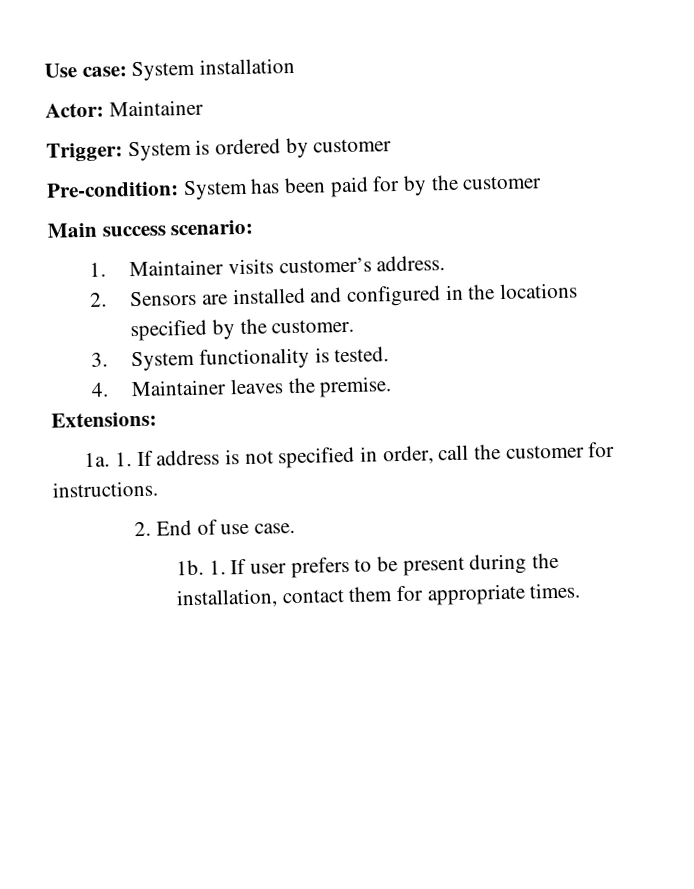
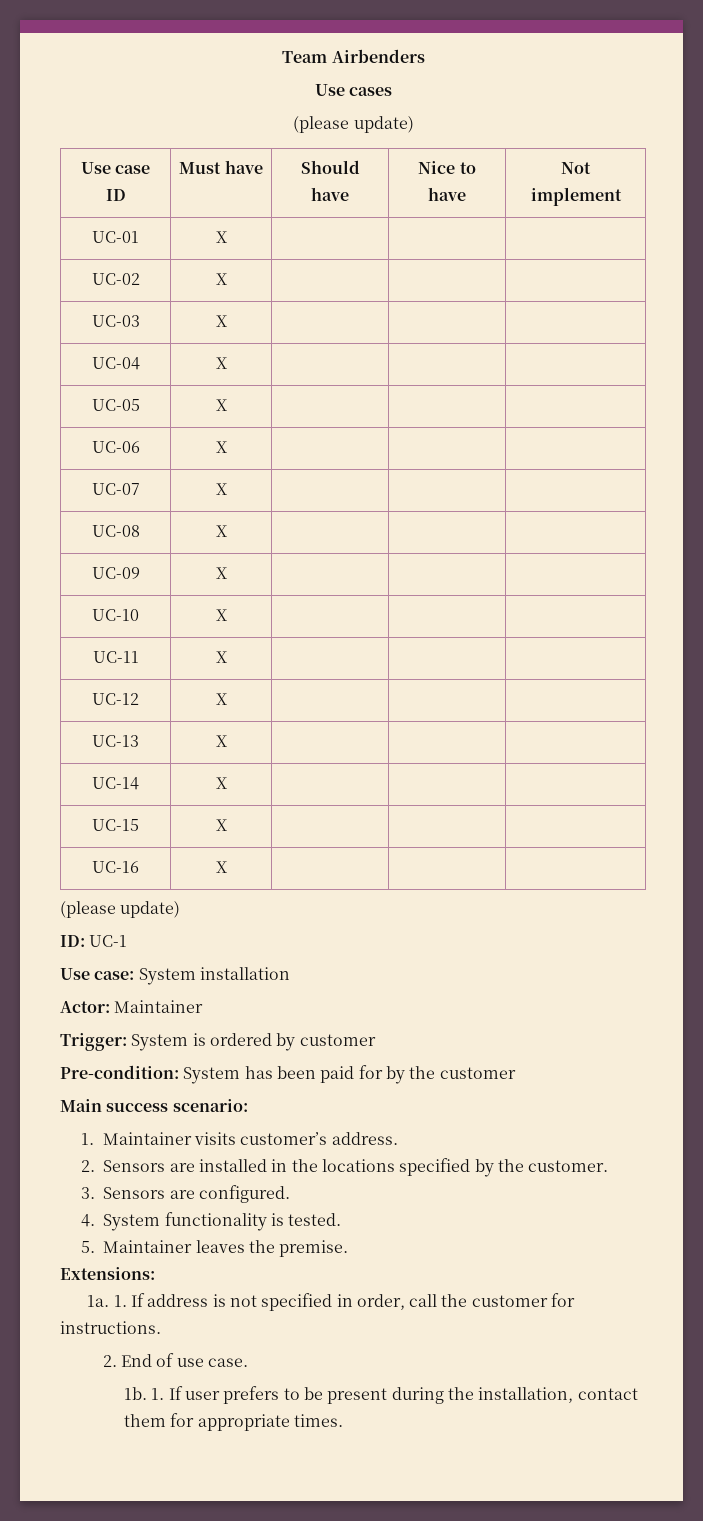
(44, 70) none -> [282,49,425,63] [314,84,393,96] [293,116,414,133] [80,162,151,174] [105,189,126,201] [179,160,263,174] [300,160,360,174] [311,187,349,201] [418,161,476,174] [428,187,466,201] [561,162,591,174] [530,187,622,206] [92,231,139,243] [215,231,227,243] [91,273,140,285] [215,273,227,285] [91,315,140,327] [215,315,227,327] [91,357,140,370] [215,357,227,369] [91,399,140,411] [215,399,227,411] [91,441,140,453] [215,441,227,453] [91,483,140,495] [215,483,227,495] [91,525,140,537] [215,525,227,537] [91,567,140,579] [215,567,227,579] [92,609,139,621] [215,609,227,621] [92,651,139,663] [215,651,227,663] [92,693,139,705] [215,693,227,705] [92,735,139,747] [215,735,227,747] [92,777,139,790] [215,777,227,789] [92,819,139,831] [215,819,227,831] [92,861,139,873] [215,861,227,873] [60,901,181,918] [60,935,128,947] Team Airbenders // Use cases // (please update) // Use case ID | Must have | Should have | Nice to have | Not implement // UC-01 | X | | | // UC-02 | X | | | // UC-03 | X | | | // UC-04 | X | | | // UC-05 | X | | | // UC-06 | X | | | // UC-07 | X | | | // UC-08 | X | | | // UC-09 | X | | | // UC-10 | X | | | // UC-11 | X | | | // UC-12 | X | | | // UC-13 | X | | | // UC-14 | X | | | // UC-15 | X | | | // UC-16 | X | | | // (please update) // ID: UC-1 //
[309,285,442,307] and configured -> (268, 1165) none
(108, 359) none -> [103,1185,291,1203] [81,1214,96,1227] Sensors are configured. // 4.
[90,382,109,397] 4. -> [81,1241,96,1253] 5.

